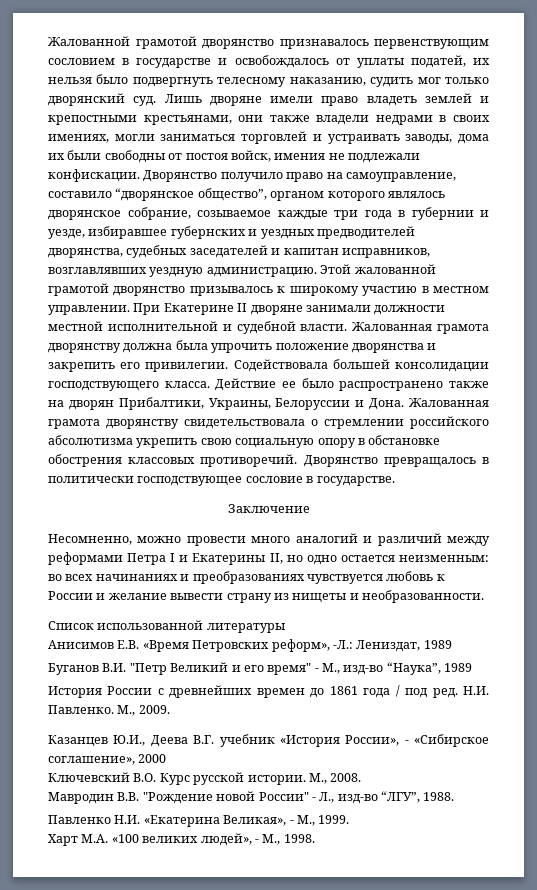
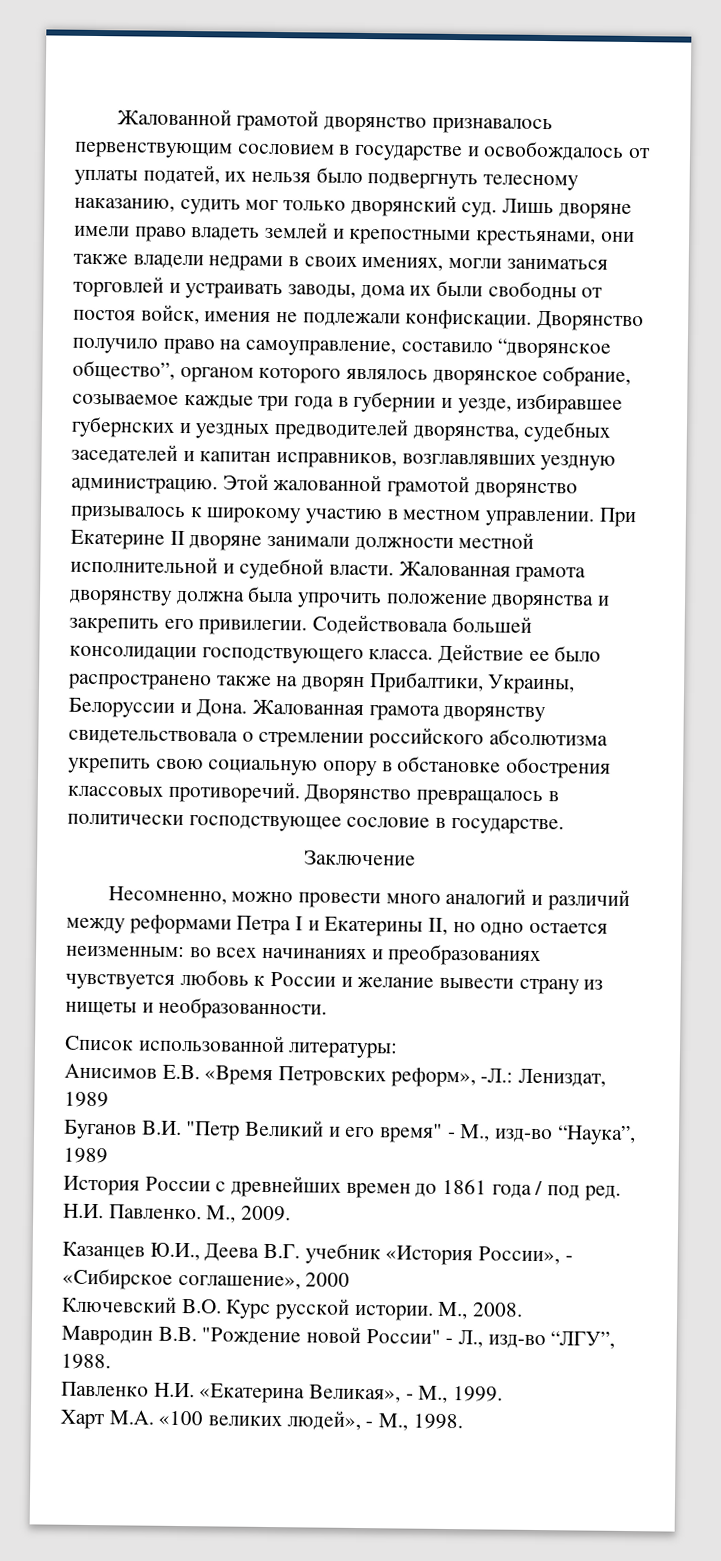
[206,623,285,633] литературы -> [288,1042,399,1059] литературы:

